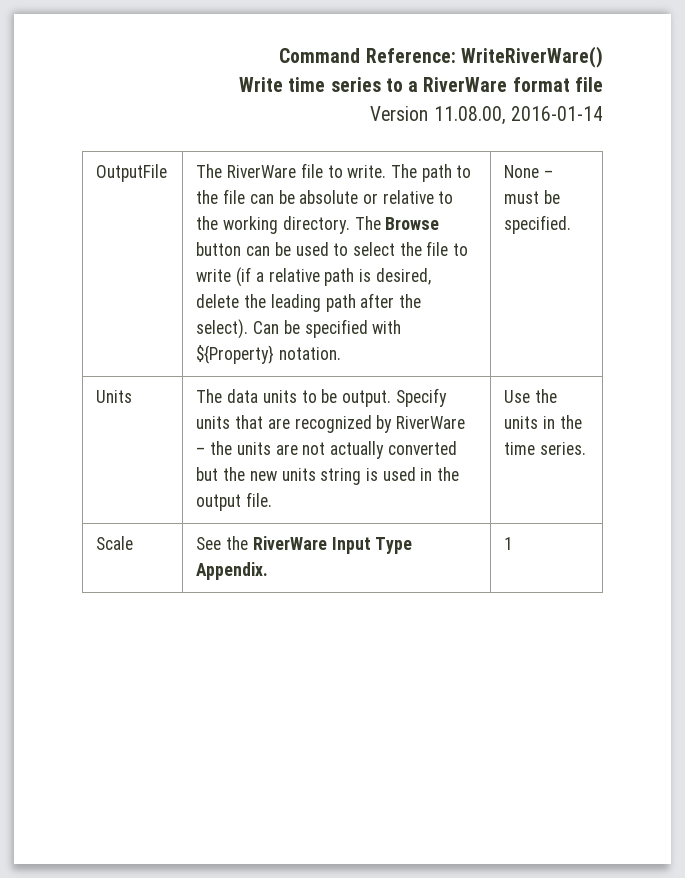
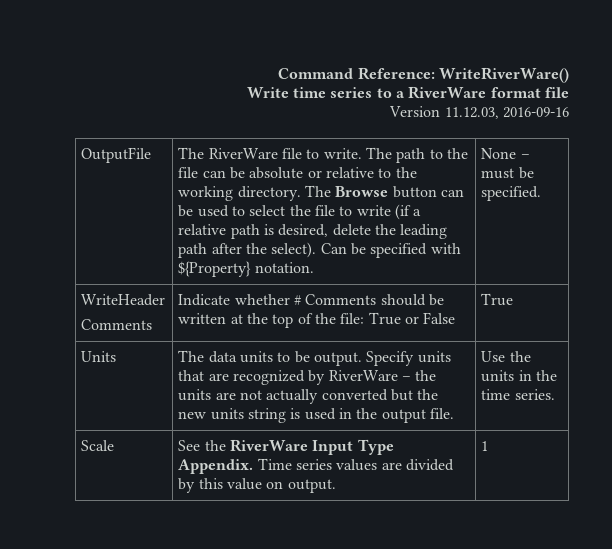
[433,106,603,125] 11.08.00, 2016-01-14 -> [444,107,569,119] 11.12.03, 2016-09-16
(572, 224) none -> [81,294,166,306] [81,319,153,330] [178,294,445,306] [178,312,456,328] [481,293,514,306] // WriteHeader // Comments | Indicate whether # Comments should be written at the top of the file: True or False | True
(269, 571) none -> [257,458,455,471] [178,478,336,493] Time series values are divided by this value on output.

